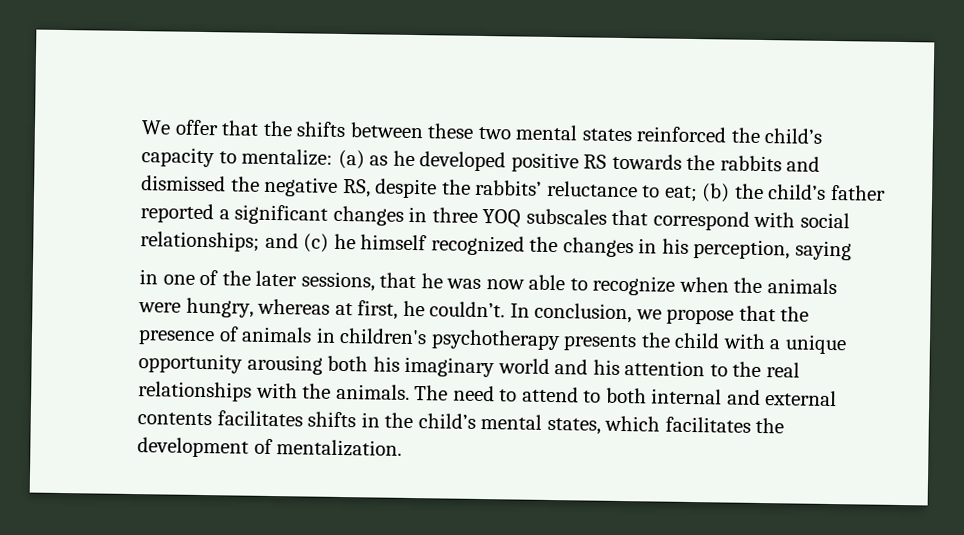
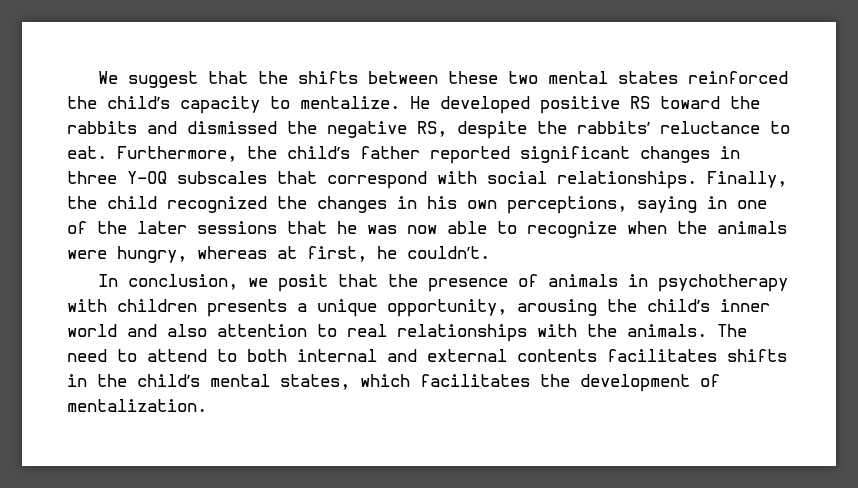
[174,119,219,136] offer -> [127,71,198,88] suggest
[241,148,415,170] mentalize: (a) as he -> [300,96,430,109] mentalize. He
[611,153,682,170] towards -> [660,96,720,109] toward
[663,183,731,203] eat; (b) -> [67,146,237,162] eat. Furthermore,
[218,209,230,220] a -> (510, 155) none
[482,209,522,228] YOQ -> [127,171,167,184] Y-OQ
[140,231,428,253] relationships; and (c) he himself -> [557,171,787,189] [67,196,157,209] relationships. Finally, the child
[693,239,791,260] perception, -> [467,196,627,214] own perceptions,
(852, 250) // -> (697, 204) none
[300,271,375,292] sessions, -> [197,221,277,234] sessions
(506, 309) none -> (490, 252) //
[666,308,735,325] propose -> [277,274,328,292] posit
[339,327,847,355] [138,353,496,378] children's psychotherapy presents the child with a unique opportunity arousing both his imaginary -> [657,274,788,292] [67,299,770,317] psychotherapy with children presents a unique opportunity, arousing the child’s inner
[592,359,620,375] his -> [167,324,207,337] also
[732,361,762,378] the -> (337, 330) none

